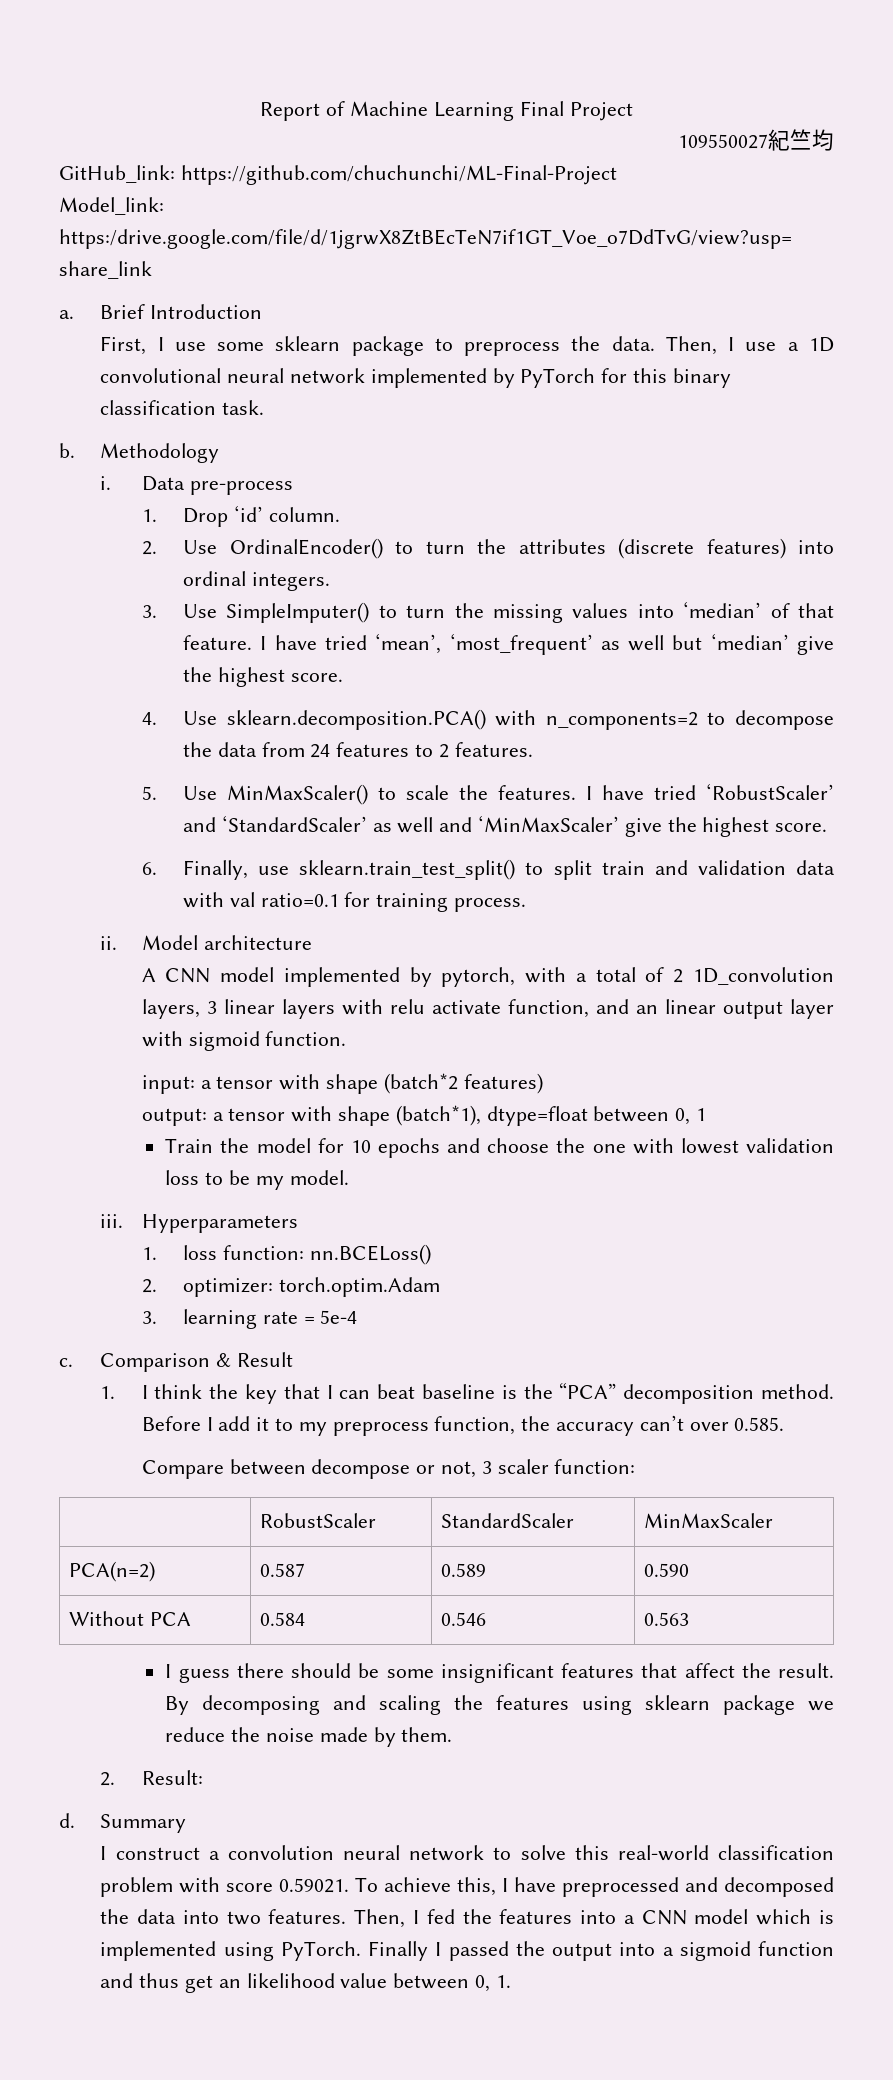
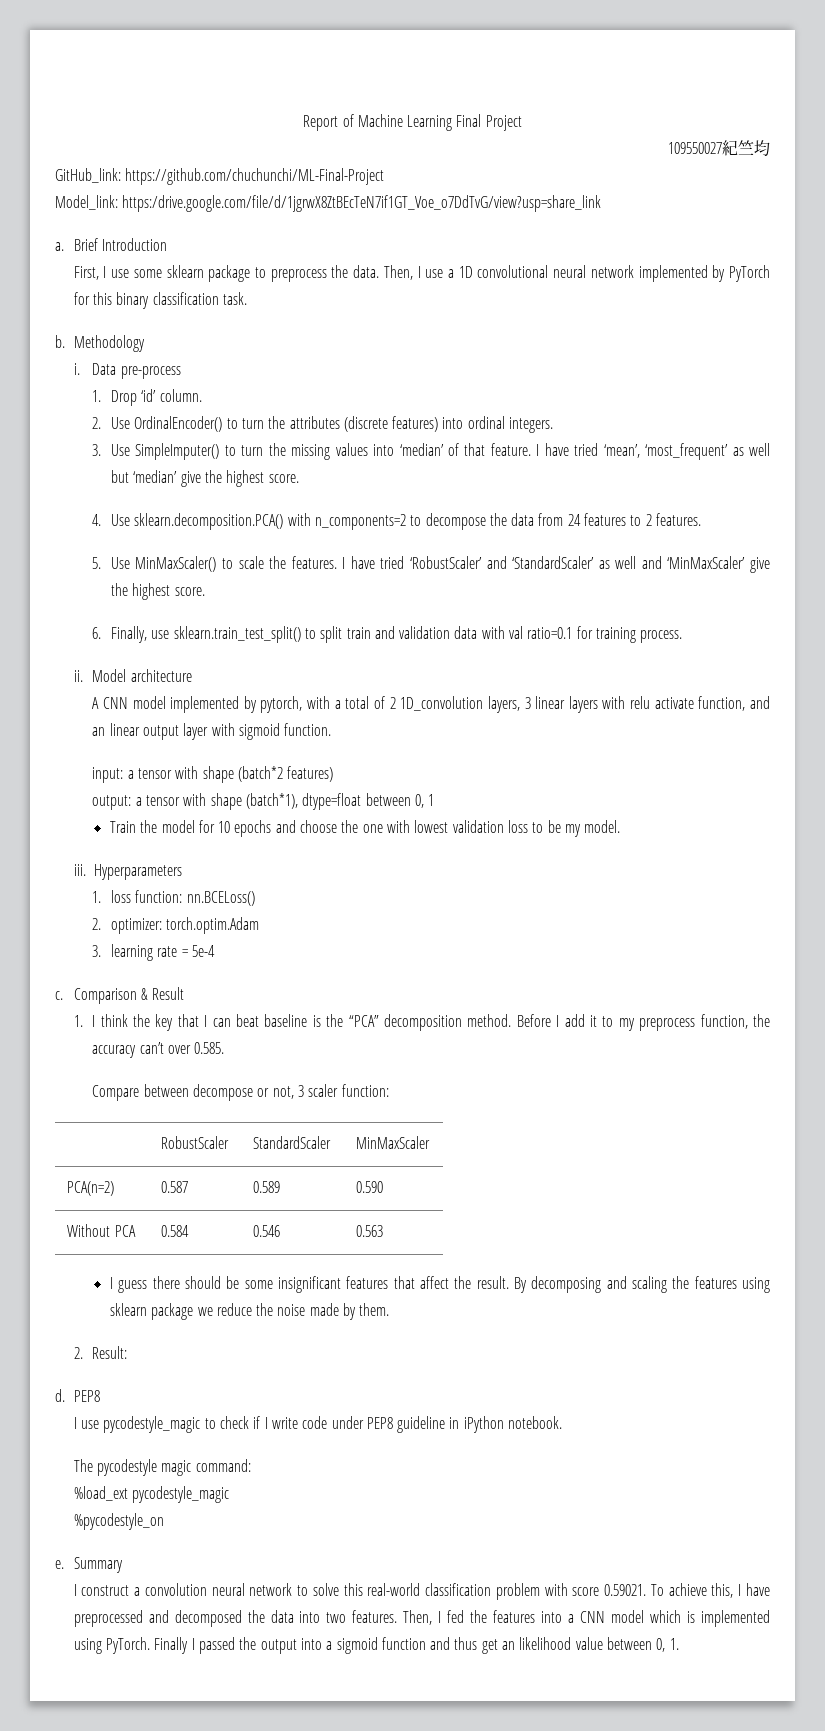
(75, 1820) none -> [73,1390,100,1402] [73,1416,563,1433] [73,1459,251,1476] [73,1486,229,1503] [73,1513,164,1530] [55,1560,64,1569] PEP8 // I use pycodestyle_magic to check if I write code under PEP8 guideline in iPython notebook. // The pycodestyle magic command: // %load_ext pycodestyle_magic // %pycodestyle_on // e.

